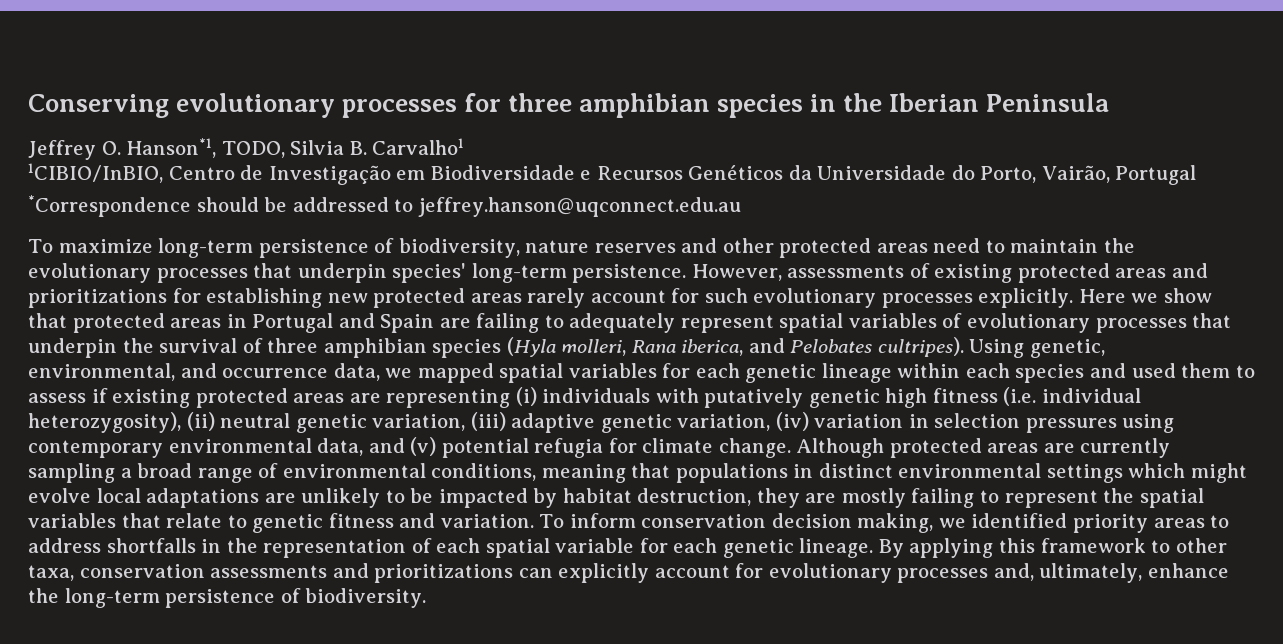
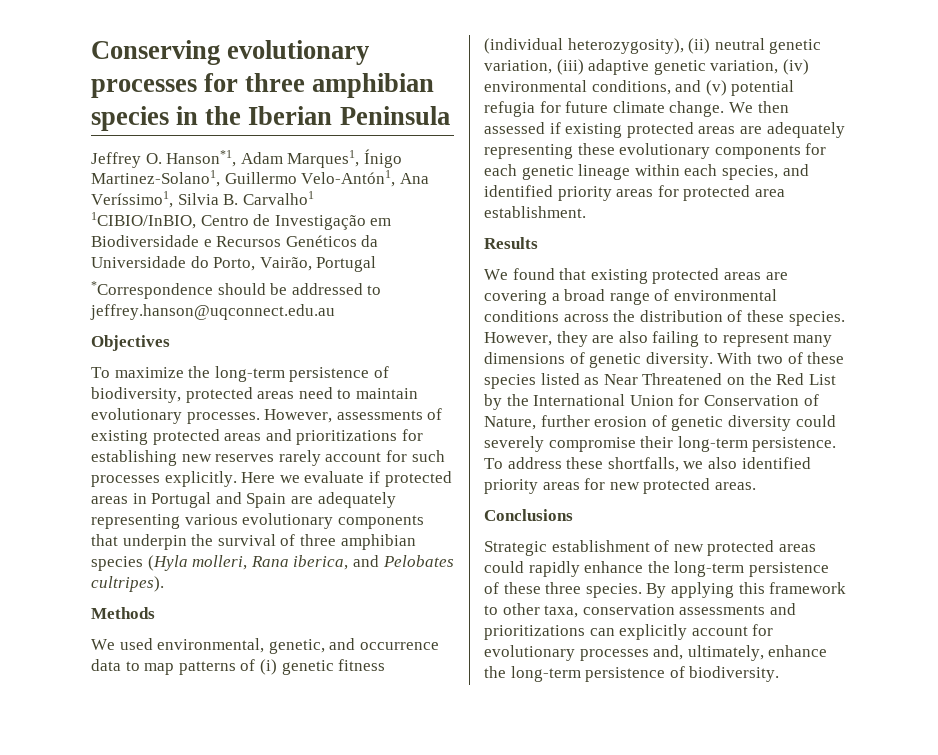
[221,141,285,158] TODO, -> [240,149,402,168] [91,170,429,187] [91,191,173,208] Adam Marques1, Ínigo Martinez-Solano1, Guillermo Velo-Antón1, Ana Veríssimo1,
(741, 207) none -> [91,335,170,351] // Objectives
(153, 246) none -> [188,366,211,378] the
[525,238,774,253] nature reserves and other -> (181, 395) none
[1104,238,1136,253] [28,263,687,283] the evolutionary processes that underpin species' long-term persistence. -> [91,408,260,424] evolutionary processes.
[373,288,522,308] protected areas -> [215,454,275,462] reserves
[753,288,877,308] evolutionary -> (445, 456) none
[1164,288,1213,303] [28,313,67,328] show that -> [304,471,380,483] evaluate if
[476,313,1187,333] failing to adequately represent spatial variables of evolutionary processes -> [317,492,396,508] [91,513,424,529] adequately representing various evolutionary components
[969,339,1106,358] [28,363,1255,383] [28,387,1142,408] Using genetic, environmental, and occurrence data, we mapped spatial variables for each genetic lineage within each species and used them to assess if existing protected areas are representing (i) individuals with putatively genetic high fitness (i.e. individual -> [91,607,155,619] [91,638,439,654] [91,659,386,675] [484,38,563,54] // Methods // We used environmental, genetic, and occurrence data to map patterns of (i) genetic fitness (individual
[814,413,1175,433] [28,438,364,458] variation in selection pressures using contemporary environmental data, -> [484,80,671,95] environmental conditions,
(637, 445) none -> [565,101,609,113] future
[796,438,1171,458] [28,463,115,483] Although protected areas are currently sampling -> [728,101,789,113] [484,122,845,138] [484,143,827,159] [484,164,809,180] [484,185,785,201] [484,206,586,218] [484,237,538,249] [484,268,788,284] [484,290,547,305] We then assessed if existing protected areas are adequately representing these evolutionary components for each genetic lineage within each species, and identified priority areas for protected area establishment. // Results // We found that existing protected areas are covering
[431,463,1248,483] [28,488,752,508] conditions, meaning that populations in distinct environmental settings which might evolve local adaptations are unlikely to be impacted by habitat destruction, -> [484,310,845,326] [484,332,552,346] conditions across the distribution of these species. However,
[841,488,906,508] mostly -> [618,331,648,343] also
[1103,488,1204,508] [28,513,1230,533] [28,538,874,558] the spatial variables that relate to genetic fitness and variation. To inform conservation decision making, we identified priority areas to address shortfalls in the representation of each spatial variable for each genetic lineage. -> [793,335,833,347] [484,352,845,368] [484,373,836,389] [484,394,819,410] [484,415,836,431] [484,436,837,452] [484,457,811,472] [484,478,756,494] [484,509,573,521] [484,540,816,556] [484,561,829,577] [484,582,642,598] many dimensions of genetic diversity. With two of these species listed as Near Threatened on the Red List by the International Union for Conservation of Nature, further erosion of genetic diversity could severely compromise their long-term persistence. To address these shortfalls, we also identified priority areas for new protected areas. // Conclusions // Strategic establishment of new protected areas could rapidly enhance the long-term persistence of these three species.

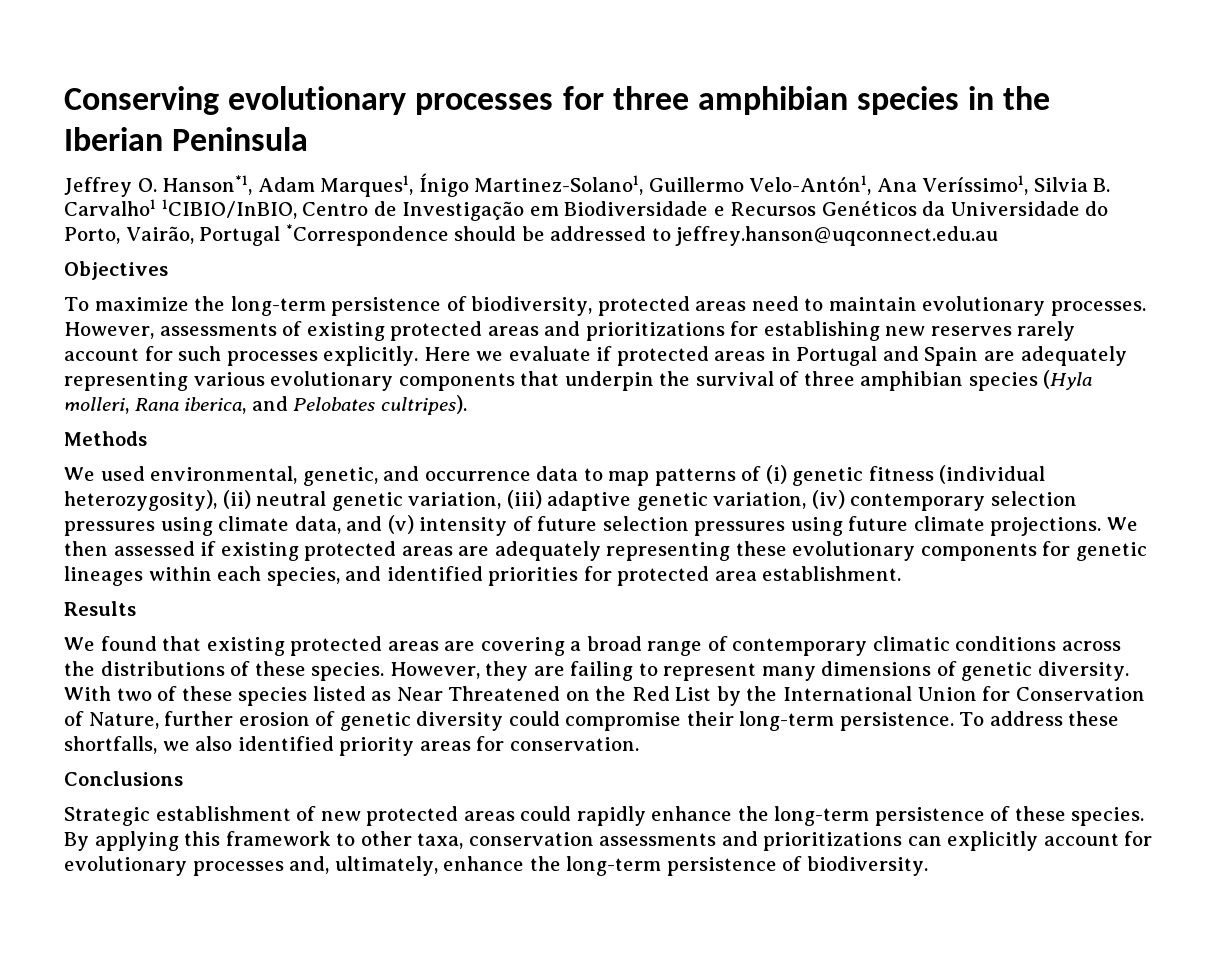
(314, 198) // -> (156, 207) none
(377, 264) // -> (281, 236) none
[484,80,795,96] [484,101,561,117] environmental conditions, and (v) potential refugia for -> [850,491,1077,511] [64,515,843,536] contemporary selection pressures using climate data, and (v) intensity of future selection pressures using
[669,101,725,117] change. -> [990,517,1102,536] projections.
[484,164,631,180] each genetic lineage -> [1075,542,1147,561] [64,566,143,586] genetic lineages
[557,186,654,201] priority areas -> [488,567,579,586] priorities
[673,289,777,301] environmental -> [732,636,950,656] contemporary climatic
[639,310,723,322] distribution -> [100,661,225,676] distributions
[618,331,648,343] also -> (565, 671) none
[484,436,544,452] severely -> (560, 718) none
[609,478,756,494] new protected areas. -> [509,737,639,751] conservation.
[545,582,582,594] three -> (1066, 813) none

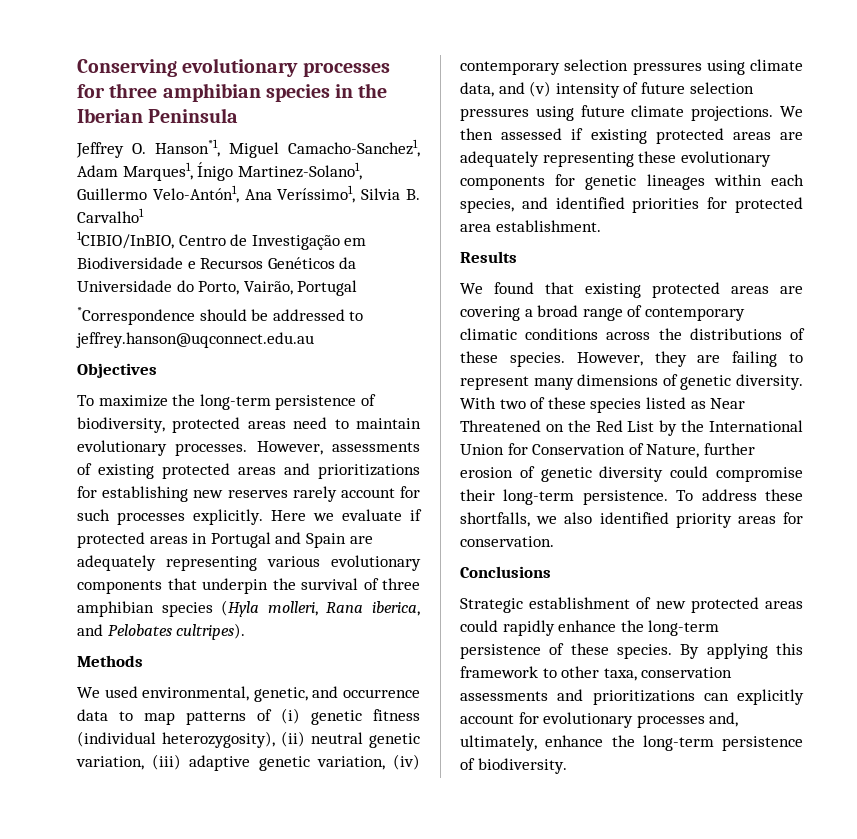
(253, 185) none -> [229,139,420,158] Miguel Camacho-Sanchez1,
(156, 207) none -> (144, 215) //
(281, 236) none -> (358, 288) //

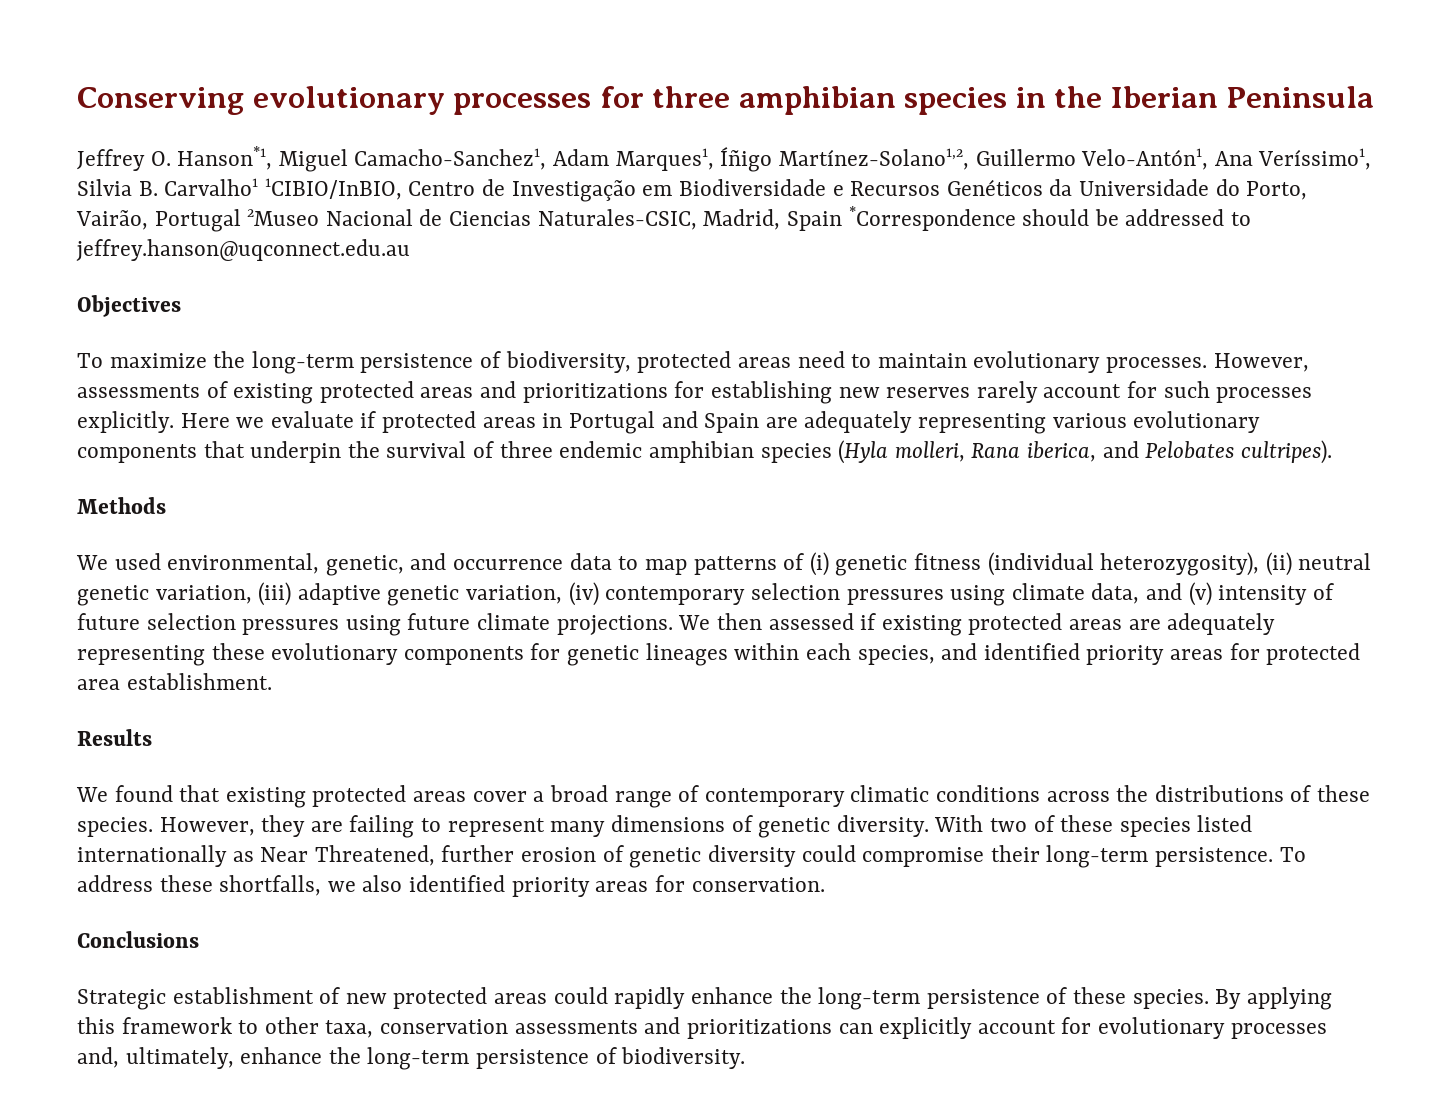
[197,162,362,181] Ínigo Martinez-Solano1, -> [720,147,969,172] Íñigo Martínez-Solano1,2,
(144, 215) // -> (259, 187) none
(358, 288) // -> [247,209,842,231] 2Museo Nacional de Ciencias Naturales-CSIC, Madrid, Spain
(420, 584) none -> [559,441,643,458] endemic
[632,198,700,213] priorities -> [1086,645,1223,665] priority areas
[780,286,803,294] [460,306,520,321] are covering -> [472,791,527,802] cover
(686, 403) none -> [77,845,227,867] internationally
[460,420,803,436] [460,443,700,458] Threatened on the Red List by the International Union for Conservation of Nature, -> [314,845,435,866] Threatened,

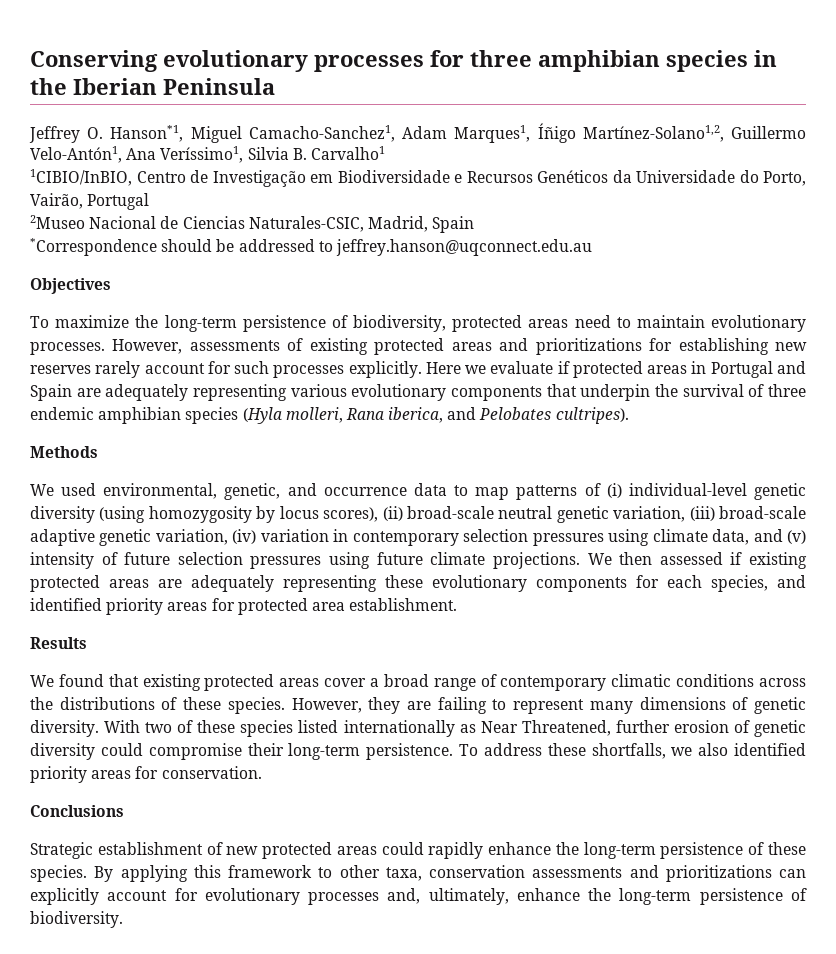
(259, 187) none -> (385, 153) //
(241, 220) none -> (150, 201) //
(842, 221) none -> (475, 224) //
[835,552,1292,576] genetic fitness (individual heterozygosity), (ii) -> [628,483,806,500] [30,506,494,523] individual-level genetic diversity (using homozygosity by locus scores), (ii) broad-scale
(292, 594) none -> [718,506,806,519] broad-scale
(599, 594) none -> [260,529,349,542] variation in
[567,643,800,666] genetic lineages within -> (659, 581) none

